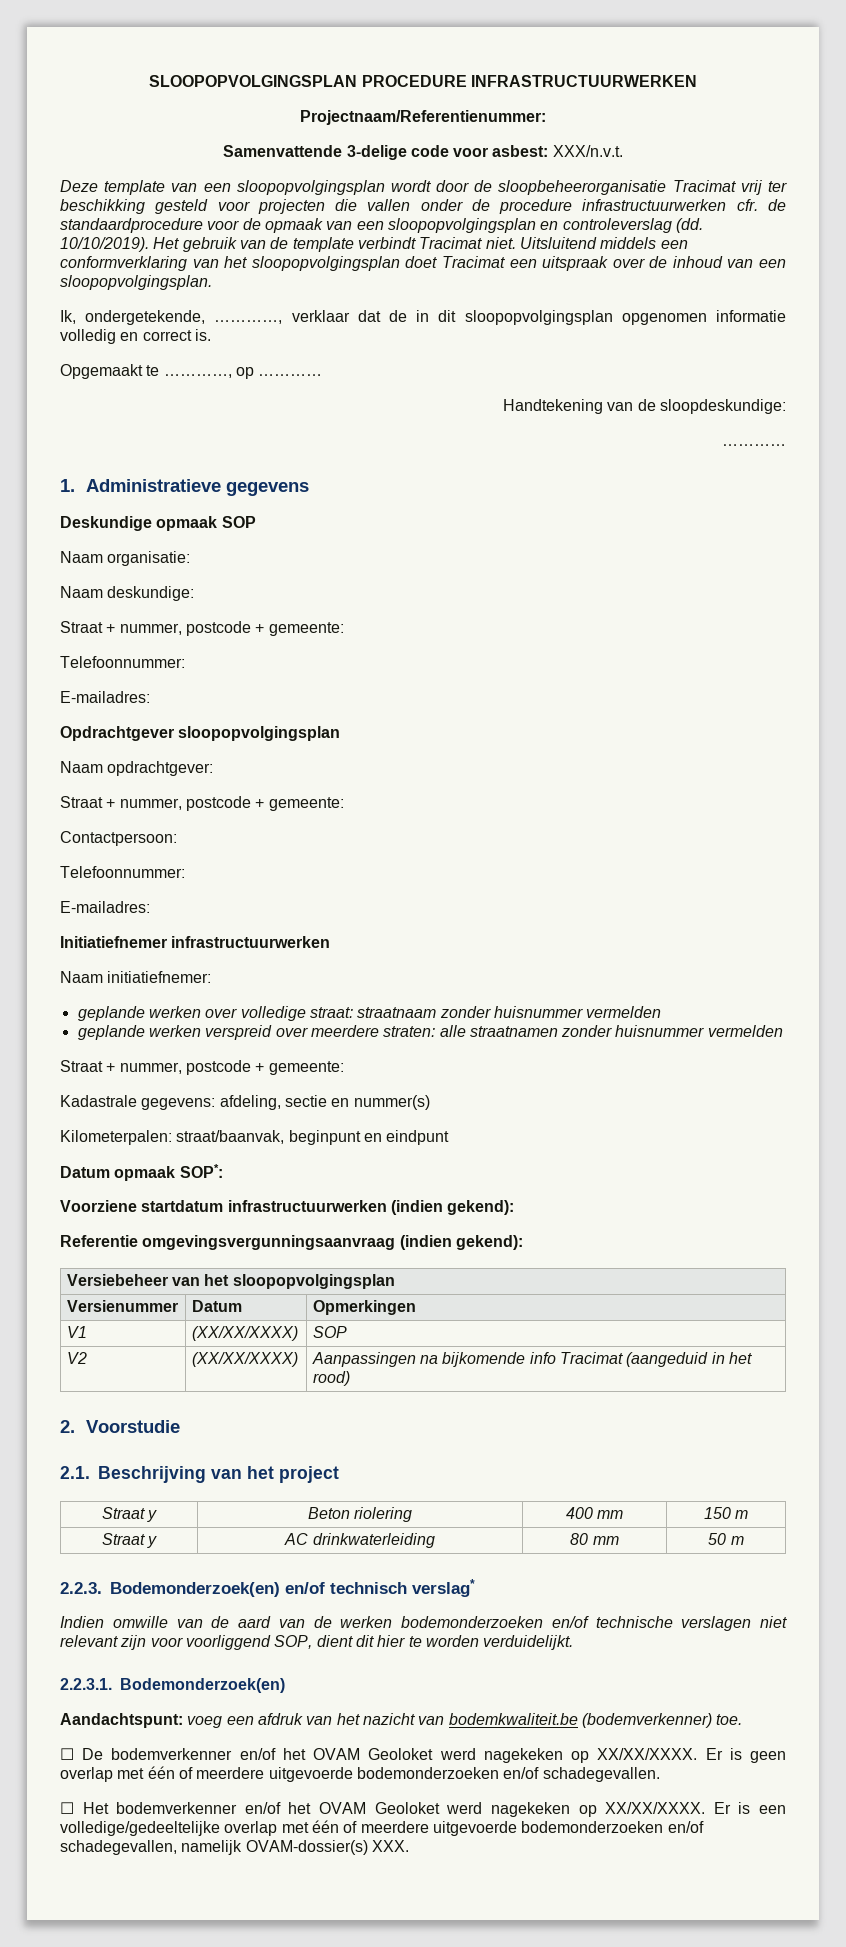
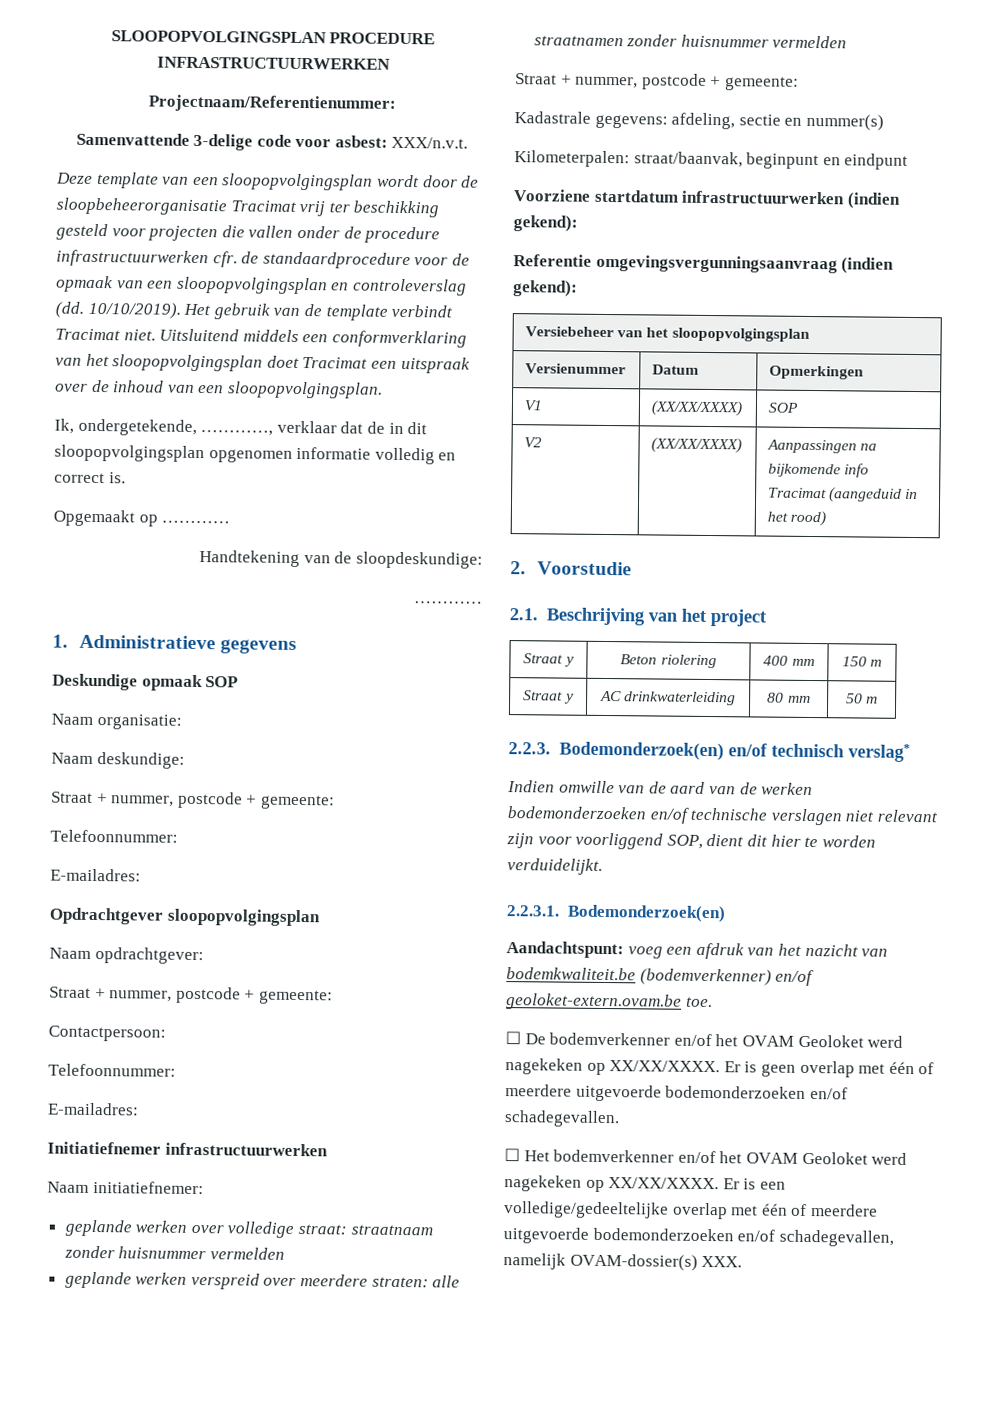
[146,365,232,378] te …………, -> (135, 518) none
[60,1164,223,1181] // Datum opmaak SOP*: -> (909, 161) none
(712, 1720) none -> [775,969,815,987] [506,993,682,1011] en/of geoloket-extern.ovam.be

